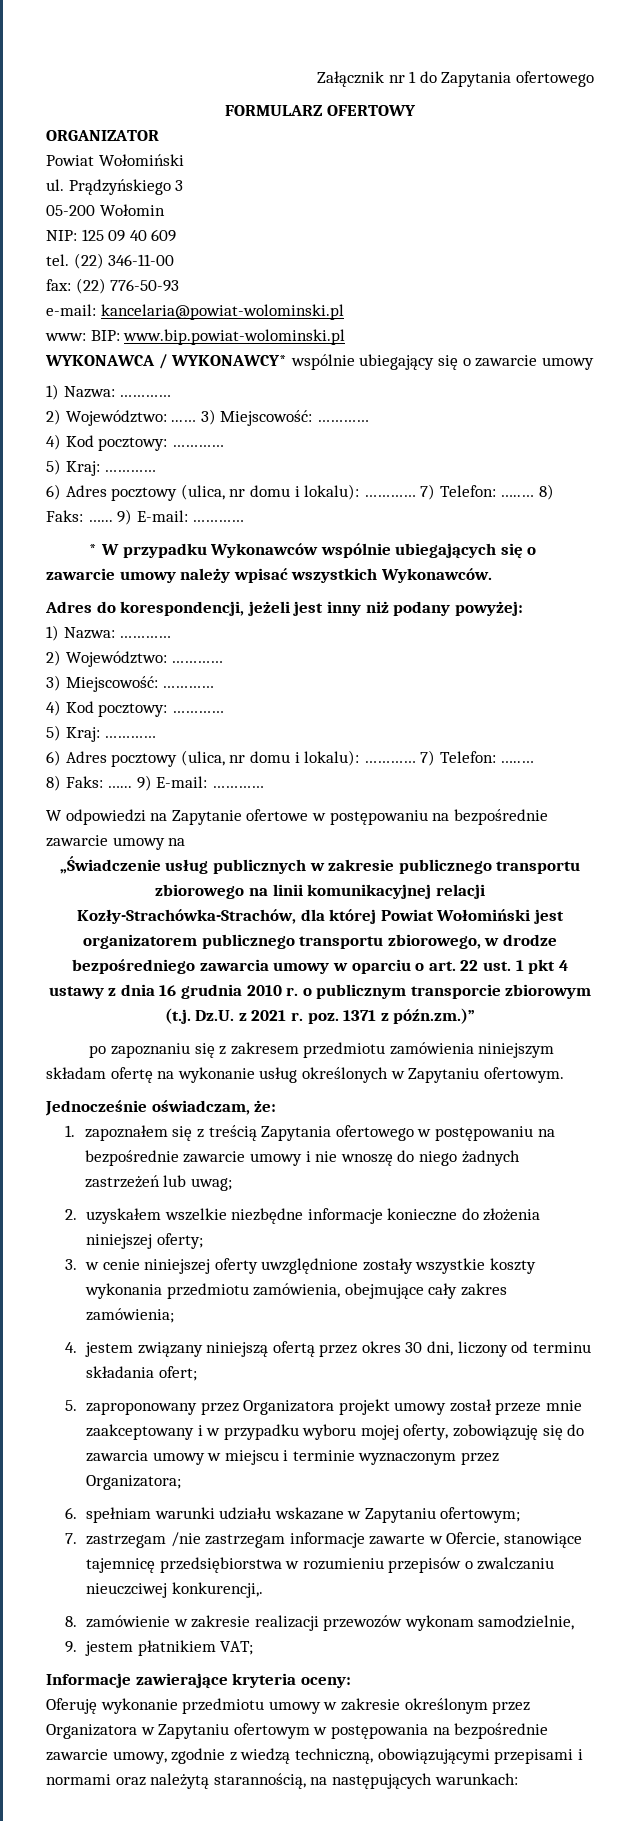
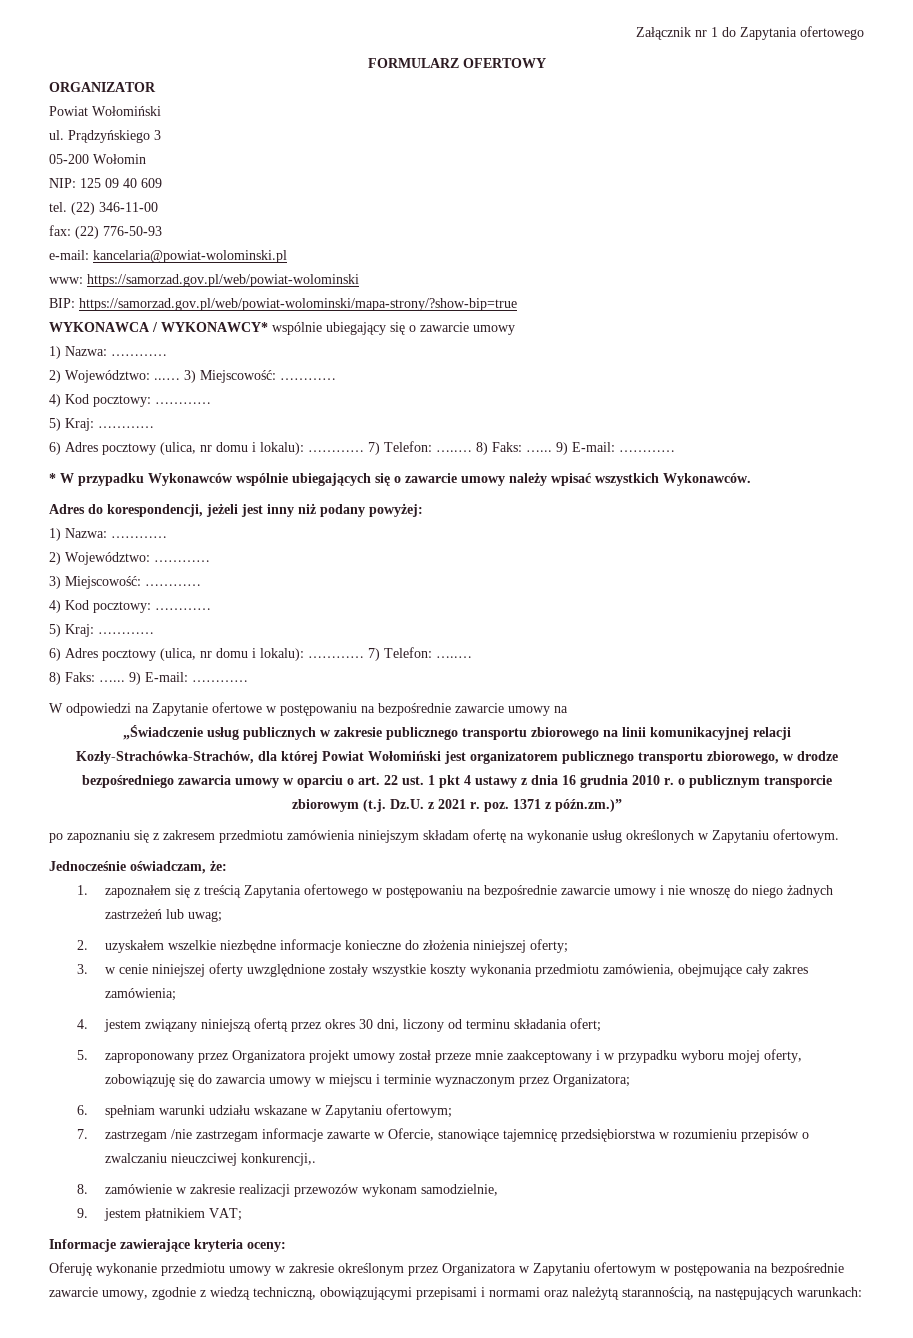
[90,329,346,345] BIP: www.bip.powiat-wolominski.pl -> [87,274,359,287] [49,298,517,311] https://samorzad.gov.pl/web/powiat-wolominski // BIP: https://samorzad.gov.pl/web/powiat-wolominski/mapa-strony/?show-bip=true

